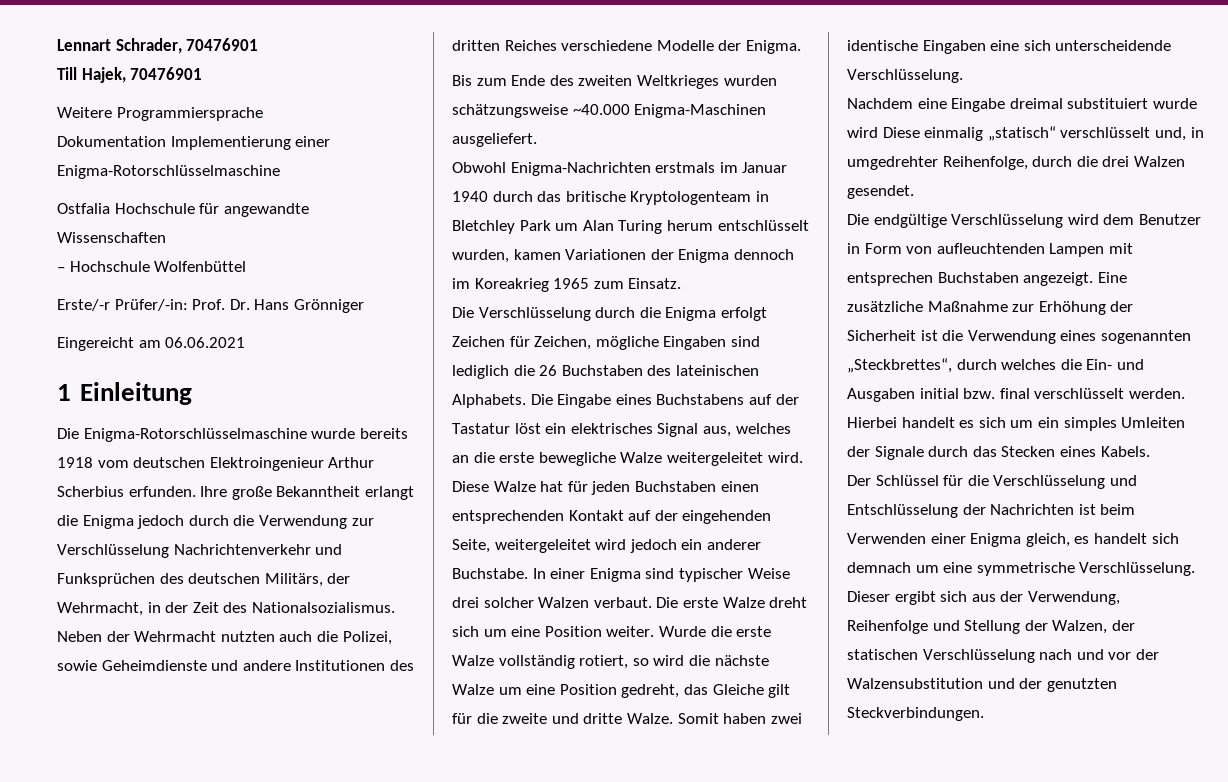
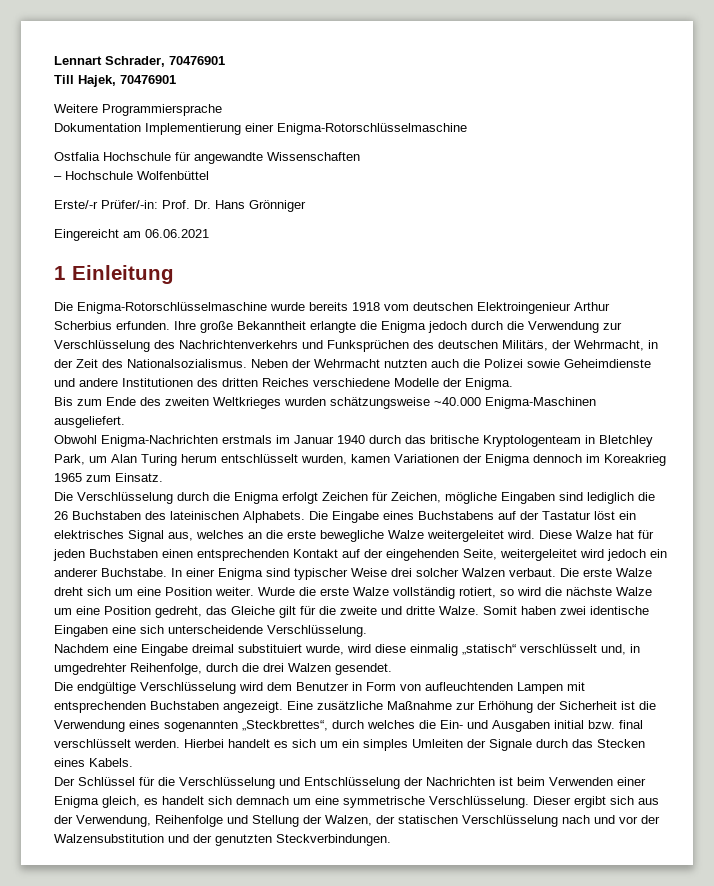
[364,486,414,500] erlangt -> [310,321,356,333] erlangte
[173,544,311,555] Nachrichtenverkehr -> [154,340,298,349] des Nachrichtenverkehrs
[342,631,392,645] Polizei, -> [484,359,523,368] Polizei
[519,220,551,231] Park -> [54,454,85,465] Park,
[1152,98,1197,109] [847,127,920,138] wurde wird Diese -> [305,644,406,655] wurde, wird diese
[847,272,933,286] entsprechen -> [54,701,146,713] entsprechenden

